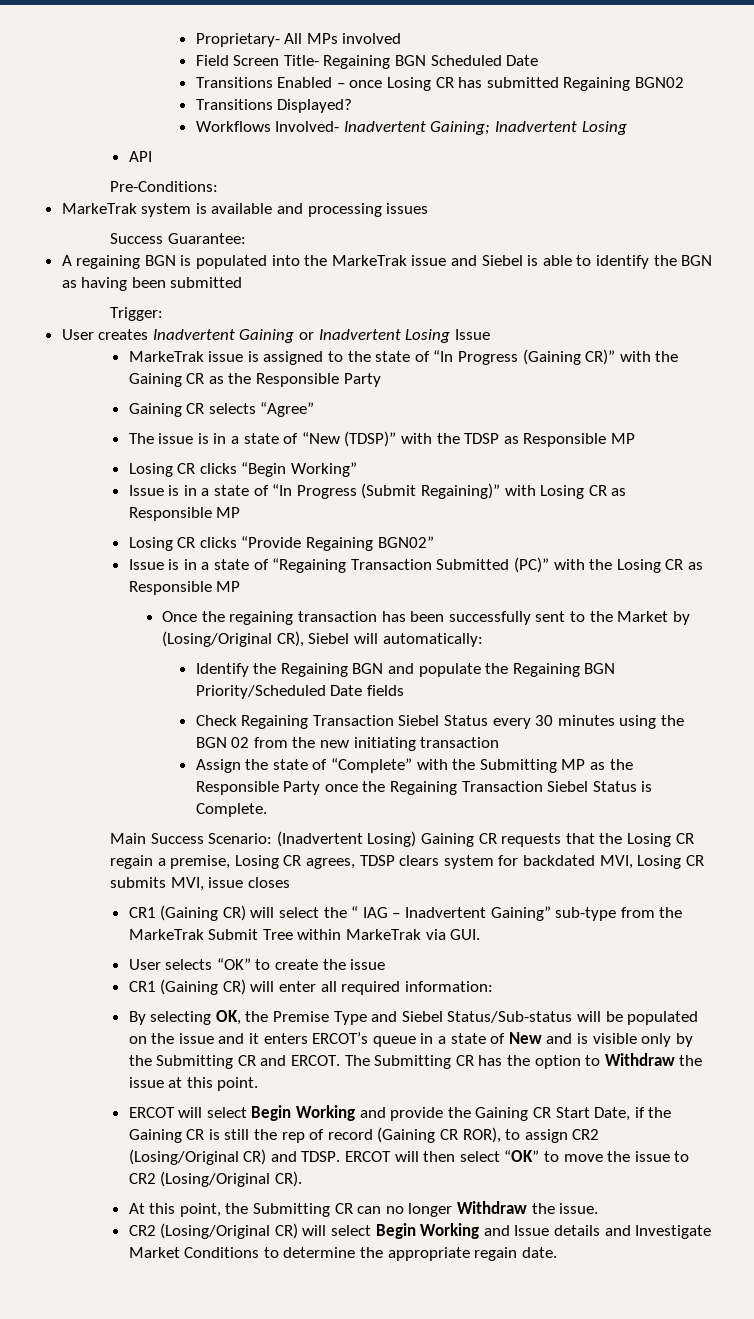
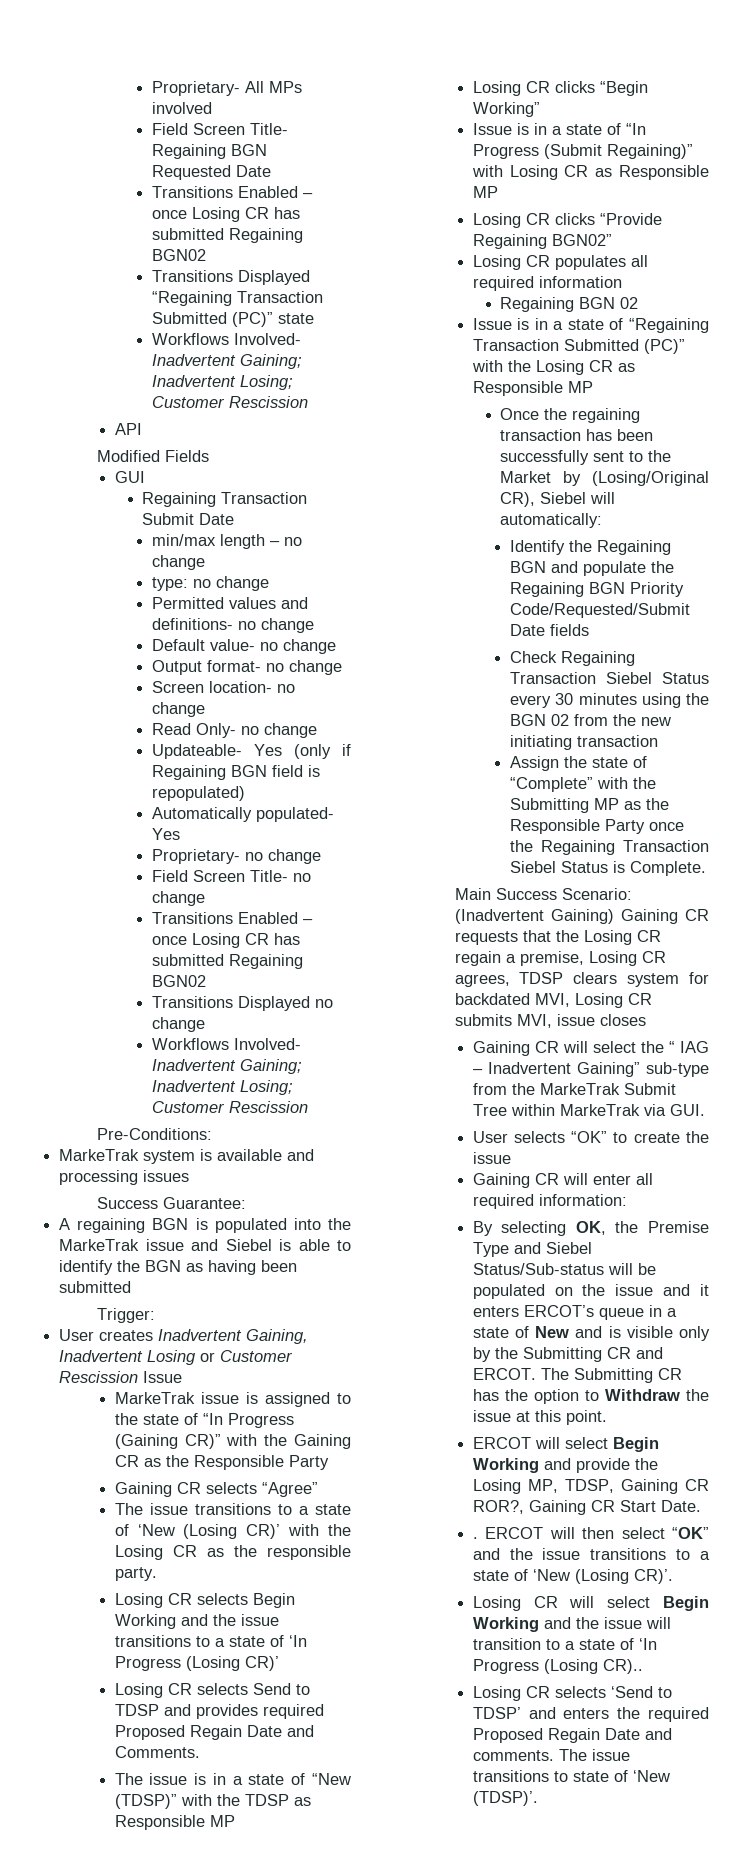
[430,55,502,66] Scheduled -> [152,165,232,180] Requested
[277,99,353,113] [195,121,627,135] [128,151,152,162] Displayed? // Workflows Involved- Inadvertent Gaining; Inadvertent Losing // API -> [238,270,311,285] [152,291,324,306] [152,312,315,327] [152,333,302,345] [152,354,303,369] [152,375,294,390] [152,396,309,408] [114,423,142,435] [96,450,209,462] [114,471,145,483] [142,492,308,507] [142,513,235,525] [152,534,303,549] [152,555,206,570] [152,576,270,591] [152,597,309,609] [152,618,315,633] [152,639,337,654] [152,660,343,675] [152,681,296,693] [152,702,206,717] [152,723,318,738] [152,744,351,759] [152,765,321,780] [152,786,246,801] [152,807,335,822] [152,828,181,840] [152,849,322,864] [152,870,312,882] [152,891,206,906] [152,912,314,924] [152,933,301,948] [152,954,304,969] [152,975,207,987] [152,996,334,1011] [152,1017,206,1032] [152,1038,302,1050] [152,1059,303,1074] [152,1080,294,1095] [152,1101,309,1113] Displayed “Regaining Transaction Submitted (PC)” state // Workflows Involved- Inadvertent Gaining; Inadvertent Losing; Customer Rescission // API // Modified Fields // GUI // Regaining Transaction Submit Date // min/max length – no change // type: no change // Permitted values and definitions- no change // Default value- no change // Output format- no change // Screen location- no change // Read Only- no change // Updateable- Yes (only if Regaining BGN field is repopulated) // Automatically populated- Yes // Proprietary- no change // Field Screen Title- no change // Transitions Enabled – once Losing CR has submitted Regaining BGN02 // Transitions Displayed no change // Workflows Involved- Inadvertent Gaining; Inadvertent Losing; Customer Rescission
[239,329,451,343] Gaining or Inadvertent Losing -> [246,1329,309,1344] [59,1350,294,1365] [59,1371,139,1383] Gaining, Inadvertent Losing or Customer Rescission
(315, 409) none -> [114,1503,351,1515] [114,1524,351,1539] [114,1545,351,1560] [114,1567,157,1581] [114,1593,295,1608] [114,1614,279,1629] [114,1635,307,1647] [114,1656,279,1671] [114,1683,310,1698] [114,1704,324,1719] [114,1725,314,1740] [114,1746,200,1758] // The issue transitions to a state of ‘New (Losing CR)’ with the Losing CR as the responsible party. // Losing CR selects Begin Working and the issue transitions to a state of ‘In Progress (Losing CR)’ // Losing CR selects Send to TDSP and provides required Proposed Regain Date and Comments.
(434, 542) none -> [472,255,648,270] [472,276,622,291] [500,297,639,312] // Losing CR populates all required information // Regaining BGN 02
[195,685,326,699] Priority/Scheduled -> [630,582,685,597] [510,603,691,618] Priority Code/Requested/Submit
[367,831,417,847] Losing) -> [550,909,614,924] Gaining)
[128,905,246,921] CR1 (Gaining CR) -> [472,1041,559,1056] Gaining CR
[128,979,246,995] CR1 (Gaining CR) -> [472,1173,559,1188] Gaining CR
[475,1107,672,1121] [128,1127,600,1143] [128,1149,341,1165] Gaining CR Start Date, if the Gaining CR is still the rep of record (Gaining CR ROR), to assign CR2 (Losing/Original CR) and TDSP. -> [472,1479,709,1494] [472,1500,701,1515] [472,1537,478,1539] Losing MP, TDSP, Gaining CR ROR?, Gaining CR Start Date. // .
[544,1151,690,1162] [128,1171,302,1187] [128,1201,599,1217] [128,1223,712,1239] [128,1247,557,1261] to move the issue to CR2 (Losing/Original CR). // At this point, the Submitting CR can no longer Withdraw the issue. // CR2 (Losing/Original CR) will select Begin Working and Issue details and Investigate Market Conditions to determine the appropriate regain date. -> [472,1548,710,1560] [472,1569,673,1584] [472,1596,709,1611] [472,1617,671,1632] [472,1638,657,1650] [472,1659,643,1674] [472,1686,672,1701] [472,1707,709,1722] [472,1728,672,1743] [472,1749,630,1761] [472,1770,670,1782] [472,1791,538,1806] and the issue transitions to a state of ‘New (Losing CR)’. // Losing CR will select Begin Working and the issue will transition to a state of ‘In Progress (Losing CR).. // Losing CR selects ‘Send to TDSP’ and enters the required Proposed Regain Date and comments. The issue transitions to state of ‘New (TDSP)’.

